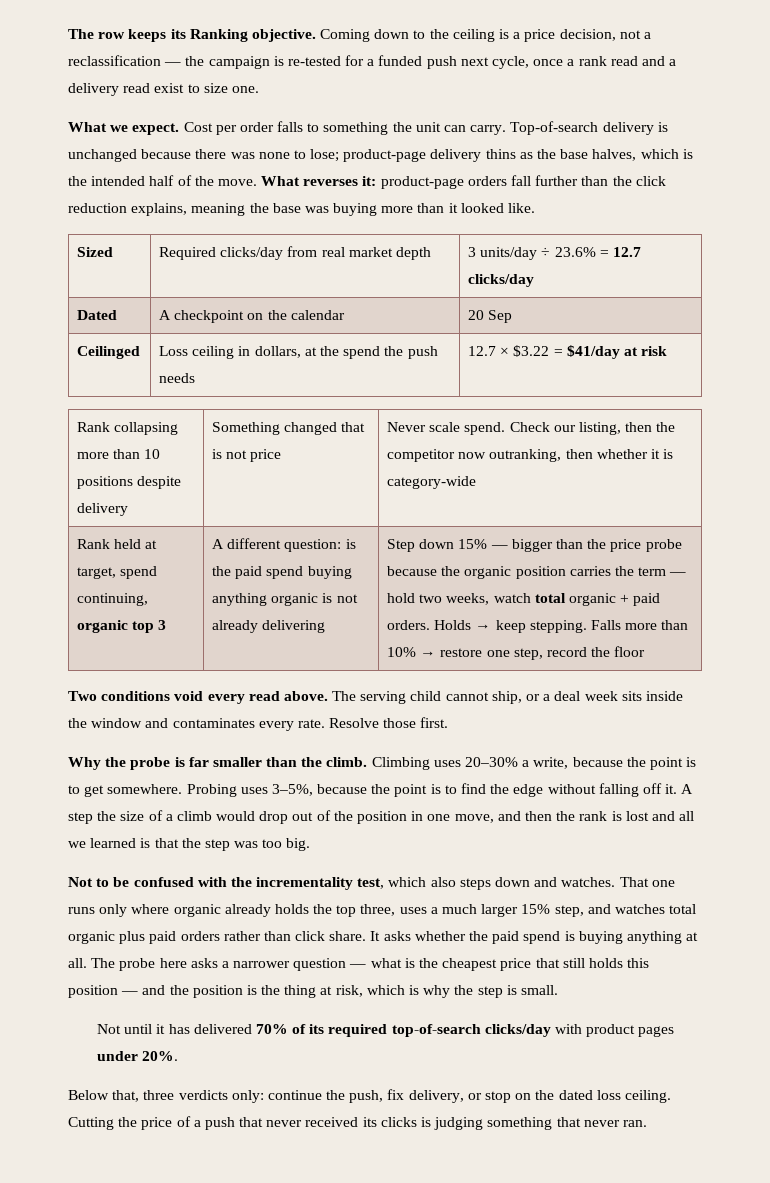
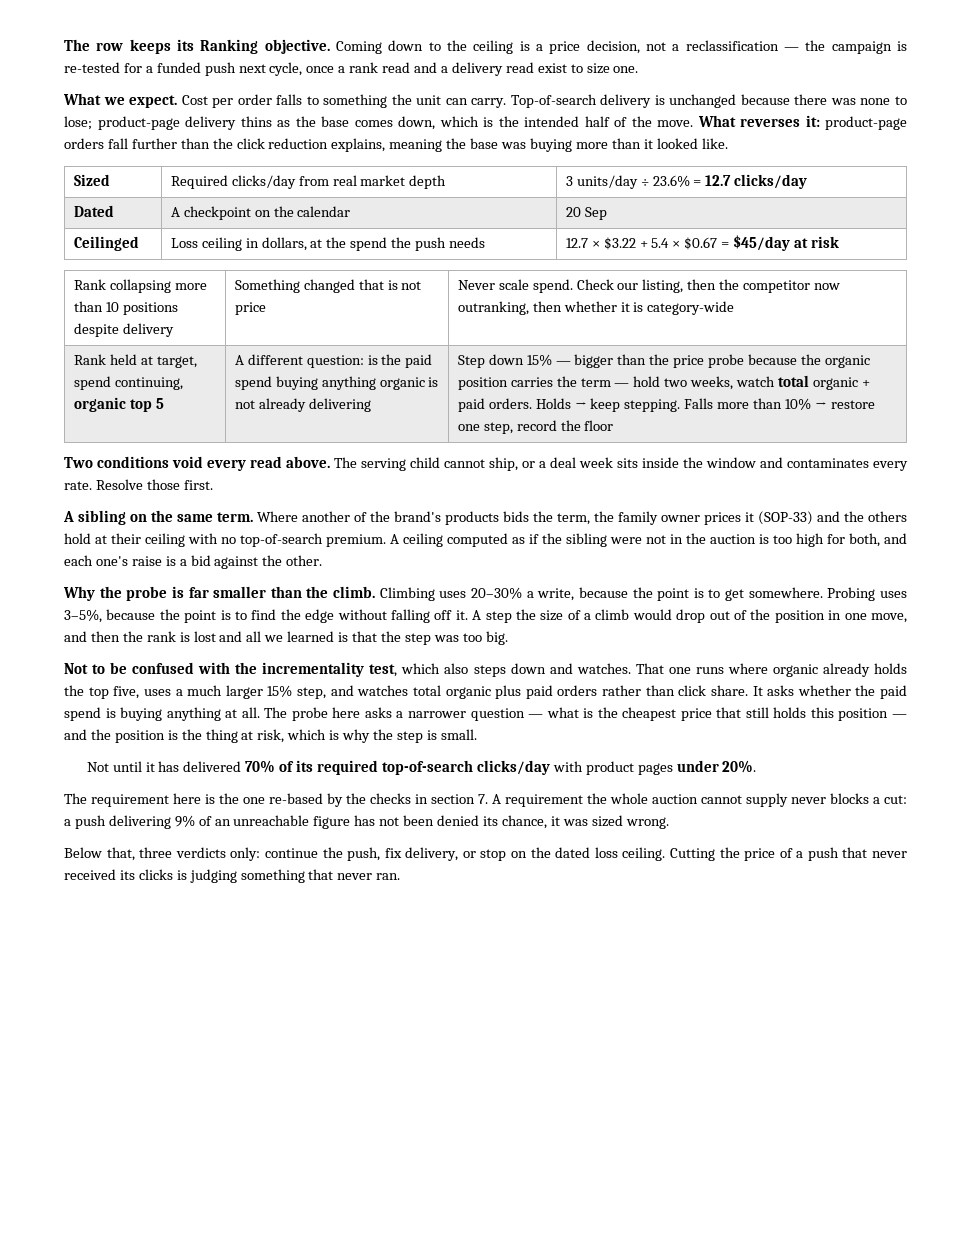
[592,149,637,161] halves, -> [354,116,435,130] comes down,
[553,345,620,359] = $41/day -> [639,235,791,251] + 5.4 × $0.67 = $45/day
[158,620,167,630] 3 -> [155,398,164,409] 5
(449, 722) none -> [63,510,907,525] [64,533,907,547] [64,555,323,569] // A sibling on the same term. Where another of the brand's products bids the term, the family owner prices it (SOP-33) and the others hold at their ceiling with no top-of-search premium. A ceiling computed as if the sibling were not in the auction is too high for both, and each one's raise is a bid against the other.
[99,904,128,917] only -> (724, 670) none
[360,904,396,916] three, -> [113,686,140,699] five,
(179, 1056) none -> [64,793,907,807] [64,815,669,829] // The requirement here is the one re-based by the checks in section 7. A requirement the whole auction cannot supply never blocks a cut: a push delivering 9% of an unreachable figure has not been denied its chance, it was sized wrong.

